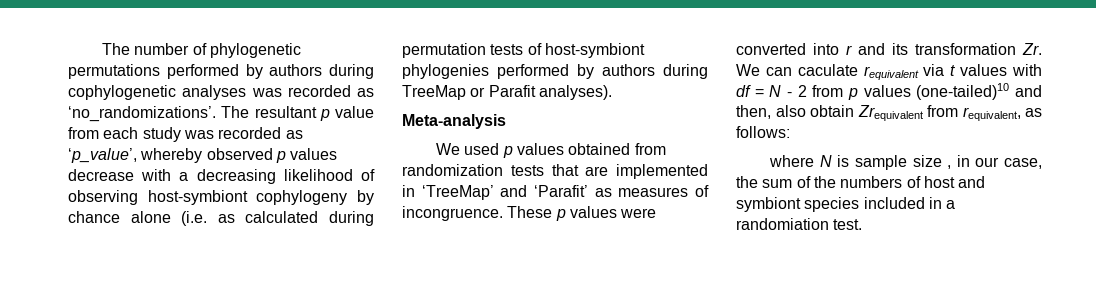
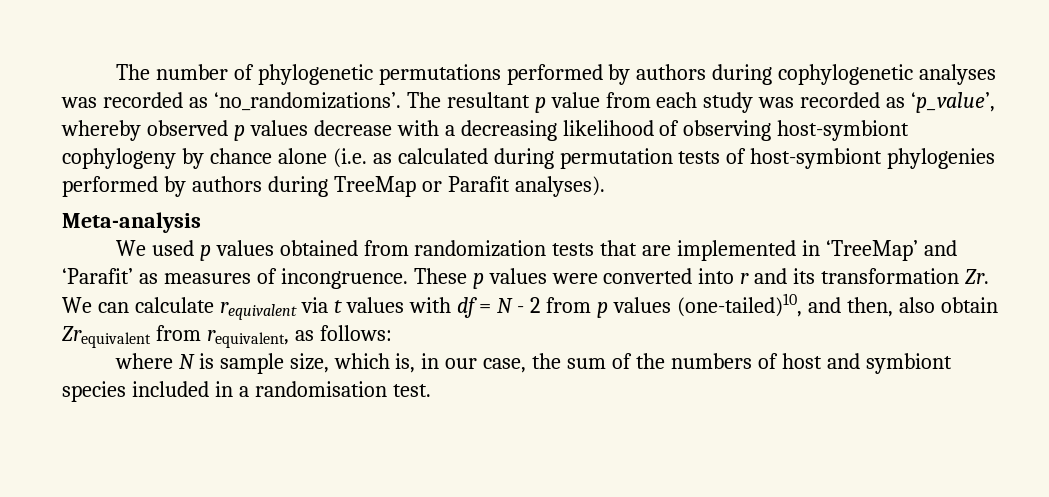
[797,64,858,76] caculate -> [134,297,214,313] calculate
[916,83,1010,100] (one-tailed)10 -> [677,293,803,317] (one-tailed)10,
[912,155,952,169] size , -> [289,353,416,373] size, which is,
[736,218,829,230] randomiation -> [254,381,387,397] randomisation

